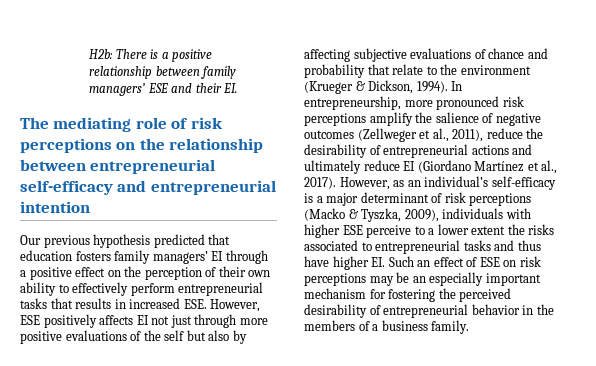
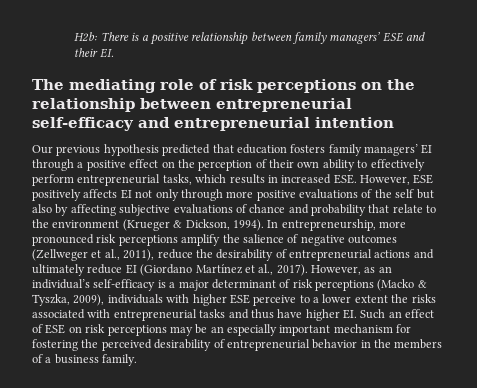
[20,298,73,309] tasks that -> [162,174,227,185] tasks, which
[170,315,192,328] just -> [155,189,179,201] only
[361,242,372,251] to -> [87,309,111,318] with

